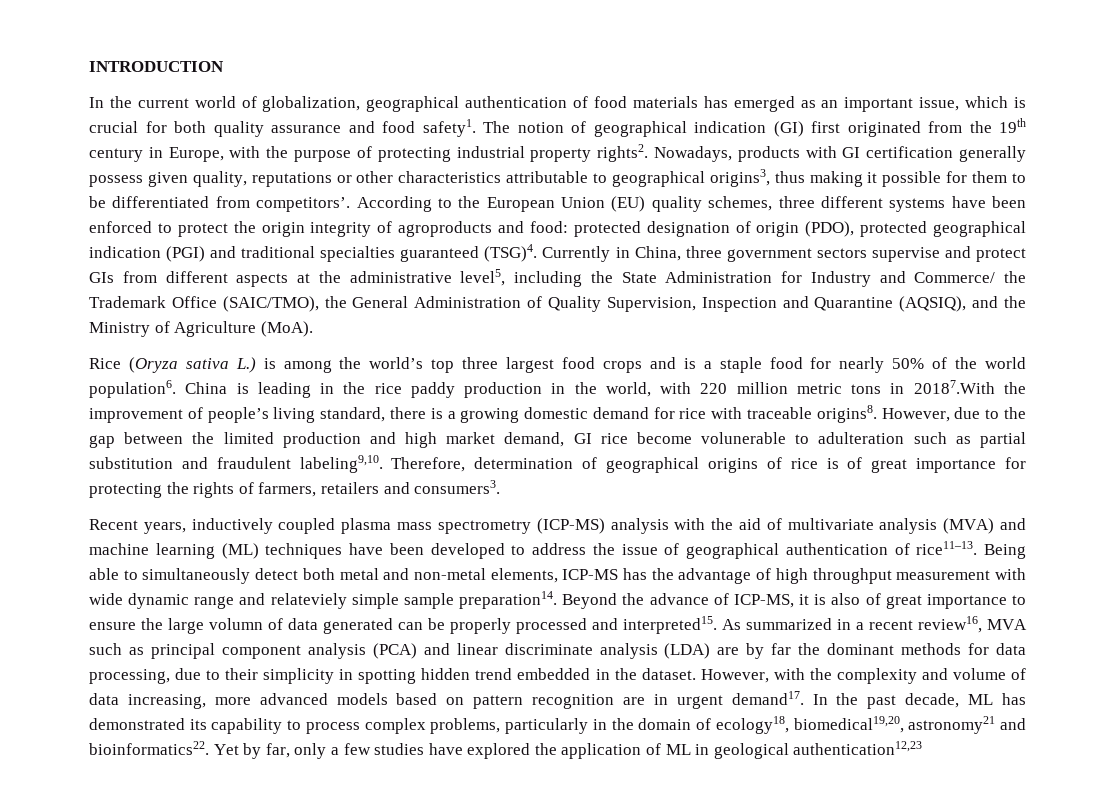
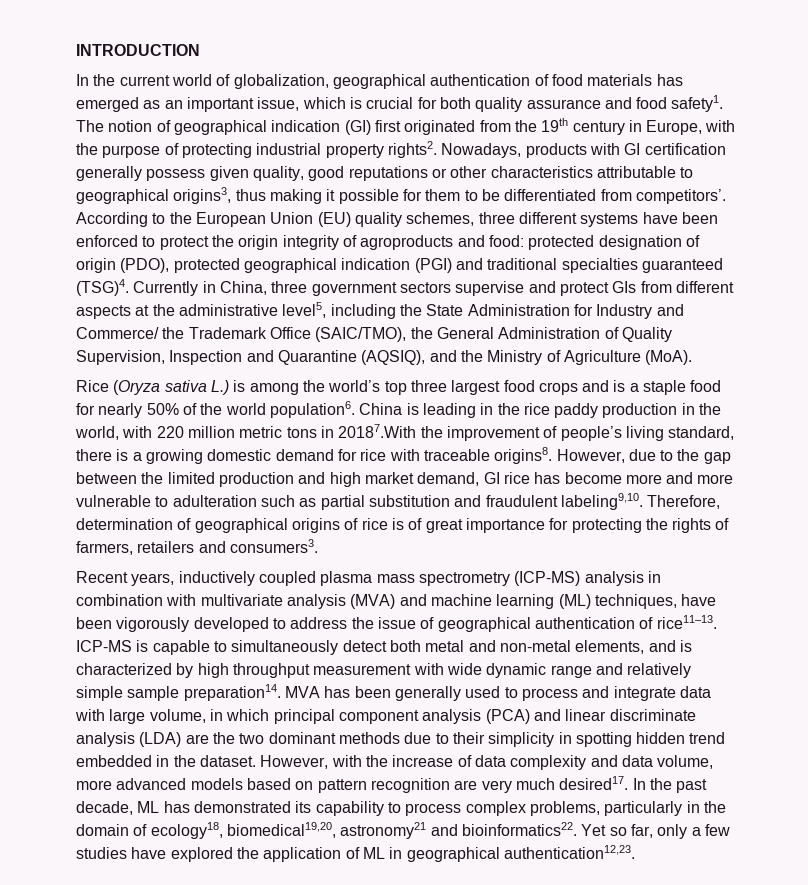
(247, 179) none -> [308,166,345,181] good
[636,432,787,444] become volunerable -> [534,472,734,484] [76,495,151,507] has become more and more vulnerable
[674,518,782,530] with the aid of -> [647,571,661,583] [76,594,197,606] in combination with
[265,543,424,559] techniques have been -> [594,594,717,609] [76,617,190,632] techniques, have been vigorously
[984,544,1026,559] [89,568,119,580] Being able -> [76,640,210,655] ICP-MS is capable
[562,568,772,584] ICP-MS has the advantage of -> [648,640,692,652] [76,663,194,678] and is characterized by
[270,593,347,609] relateviely -> [627,663,692,678] relatively
[562,593,1026,609] [89,616,1027,634] [89,643,144,655] Beyond the advance of ICP-MS, it is also of great importance to ensure the large volumn of data generated can be properly processed and interpreted15. As summarized in a recent review16, MVA such as -> [284,686,711,701] [75,709,270,724] MVA has been generally used to process and integrate data with large volume, in which
[746,643,1027,659] [89,669,170,684] by far the dominant methods for data processing, -> [212,732,400,744] the two dominant methods
[836,668,1026,684] [89,693,206,709] complexity and volume of data increasing, -> [392,755,714,770] increase of data complexity and data volume,
[653,691,804,709] in urgent demand17. -> [481,776,629,793] very much desired17.
[243,743,262,759] by -> [609,827,627,836] so
[713,741,923,759] geological authentication12,23 -> [406,845,635,862] geographical authentication12,23.

